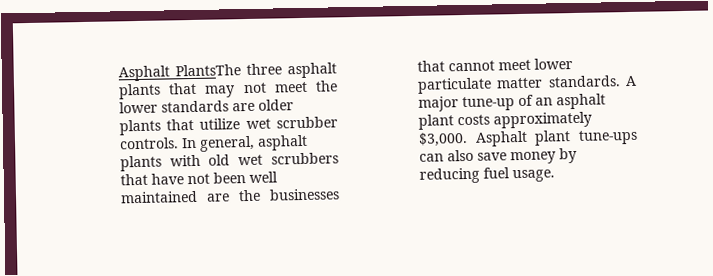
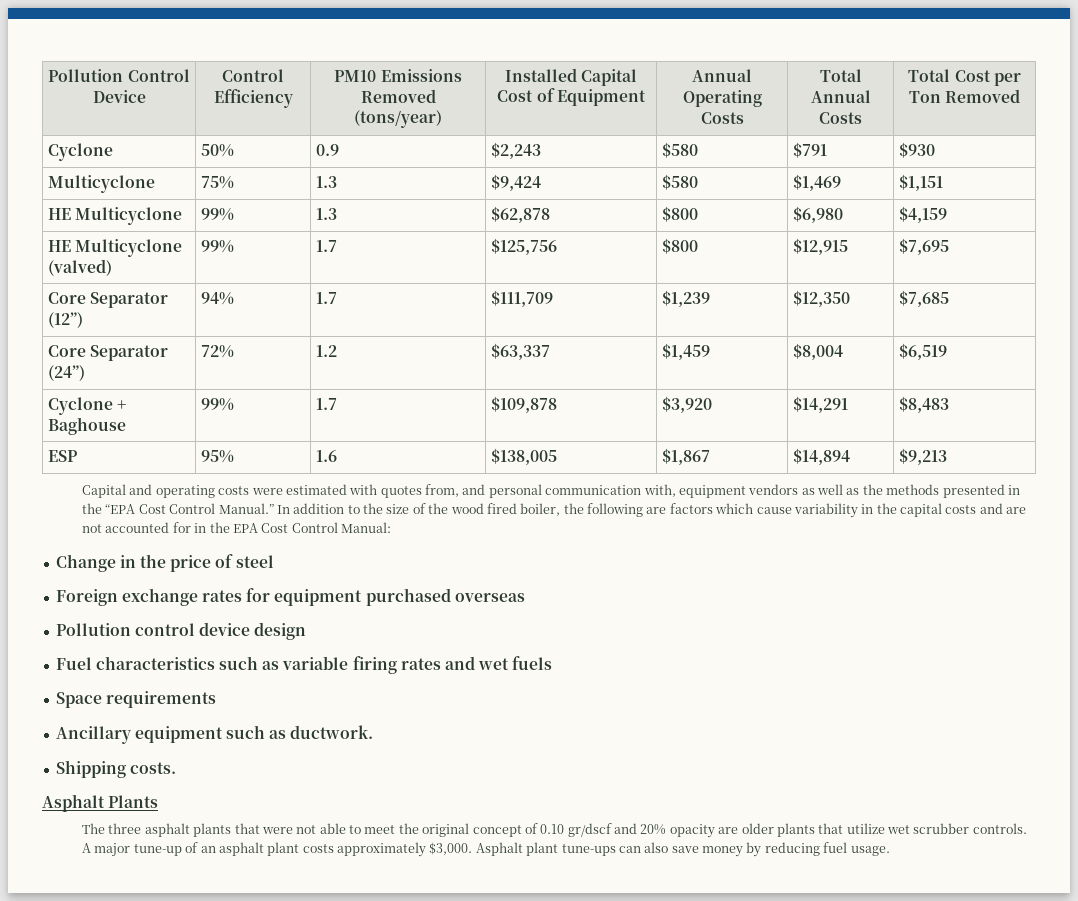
[117,62,337,82] [117,80,338,100] [118,100,229,114] Asphalt PlantsThe three asphalt plants that may not meet the lower standards -> [48,69,190,82] [92,90,146,103] [222,69,284,82] [213,89,293,108] [334,69,462,82] [360,89,436,103] [354,110,442,128] [504,68,638,86] [497,88,646,106] [692,69,752,82] [682,90,762,107] [700,112,744,124] [819,69,862,82] [810,90,871,103] [819,112,862,124] [908,69,1021,86] [908,89,1021,103] [47,143,113,161] [200,144,234,157] [315,144,339,156] [490,142,541,159] [661,142,698,158] [792,142,827,158] [898,142,935,158] [47,175,155,193] [200,176,234,189] [315,176,337,188] [490,174,541,191] [661,174,698,190] [792,174,841,191] [898,174,943,191] [47,207,182,225] [200,208,234,221] [315,208,337,220] [490,206,550,223] [661,206,698,222] [792,206,843,223] [898,206,947,223] [47,239,182,257] [47,259,112,276] [200,240,234,253] [315,240,337,252] [490,238,557,255] [661,238,698,254] [792,238,848,255] [898,238,949,255] [47,292,168,308] [47,312,83,328] [200,292,234,305] [315,292,337,304] [490,290,553,307] [661,290,710,307] [792,290,850,307] [898,290,949,307] [47,345,168,361] [47,365,85,381] [200,345,234,358] [315,345,337,357] [490,343,550,360] [661,343,710,360] [792,343,843,360] [898,343,947,360] [47,397,126,415] [47,417,126,435] [200,398,234,411] [315,398,337,410] [490,396,557,413] [661,396,712,413] [792,396,848,413] [898,396,949,413] [47,450,77,462] [200,450,234,463] [315,450,337,462] [490,448,557,465] [661,448,710,465] [792,448,850,465] [898,448,947,465] [82,484,1020,498] [82,503,1027,518] [82,522,392,533] [55,554,274,572] [55,588,525,606] [55,622,307,640] [55,656,553,674] [55,691,216,708] [55,725,374,744] [55,760,176,778] [42,794,159,812] [82,823,715,838] Pollution Control Device | Control Efficiency | PM10 Emissions Removed (tons/year) | Installed Capital Cost of Equipment | Annual Operating Costs | Total Annual Costs | Total Cost per Ton Removed // Cyclone | 50% | 0.9 | $2,243 | $580 | $791 | $930 // Multicyclone | 75% | 1.3 | $9,424 | $580 | $1,469 | $1,151 // HE Multicyclone | 99% | 1.3 | $62,878 | $800 | $6,980 | $4,159 // HE Multicyclone (valved) | 99% | 1.7 | $125,756 | $800 | $12,915 | $7,695 // Core Separator (12”) | 94% | 1.7 | $111,709 | $1,239 | $12,350 | $7,685 // Core Separator (24”) | 72% | 1.2 | $63,337 | $1,459 | $8,004 | $6,519 // Cyclone + Baghouse | 99% | 1.7 | $109,878 | $3,920 | $14,291 | $8,483 // ESP | 95% | 1.6 | $138,005 | $1,867 | $14,894 | $9,213 // Capital and operating costs were estimated with quotes from, and personal communication with, equipment vendors as well as the methods presented in the “EPA Cost Control Manual.” In addition to the size of the wood fired boiler, the following are factors which cause variability in the capital costs and are not accounted for in the EPA Cost Control Manual: // Change in the price of steel // Foreign exchange rates for equipment purchased overseas // Pollution control device design // Fuel characteristics such as variable firing rates and wet fuels // Space requirements // Ancillary equipment such as ductwork. // Shipping costs. // Asphalt Plants // The three asphalt plants that were not able to meet the original concept of 0.10 gr/dscf and 20% opacity
[180,134,308,152] [119,152,339,172] [119,171,278,186] [119,188,340,204] [416,58,573,72] [416,75,621,94] In general, asphalt plants with old wet scrubbers that have not been well maintained are the businesses that cannot meet lower particulate matter standards. -> (1027, 828) none

